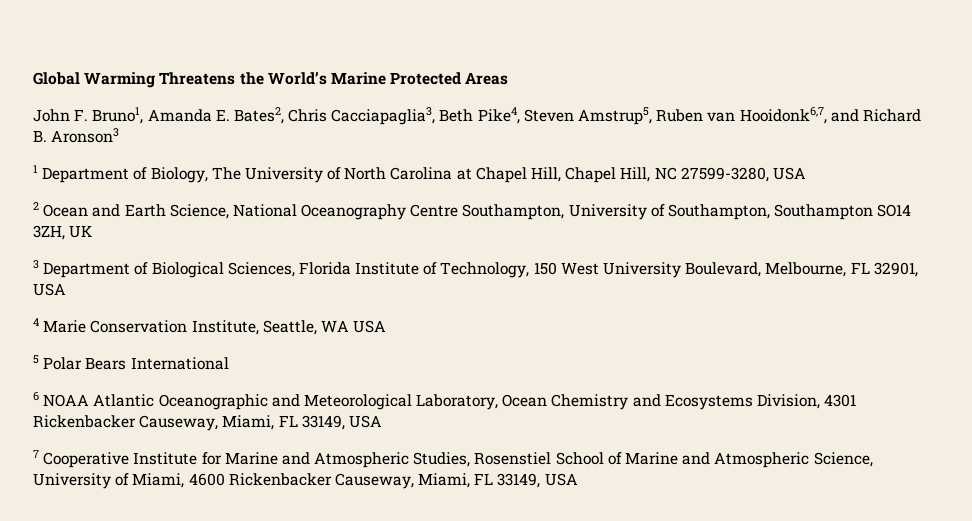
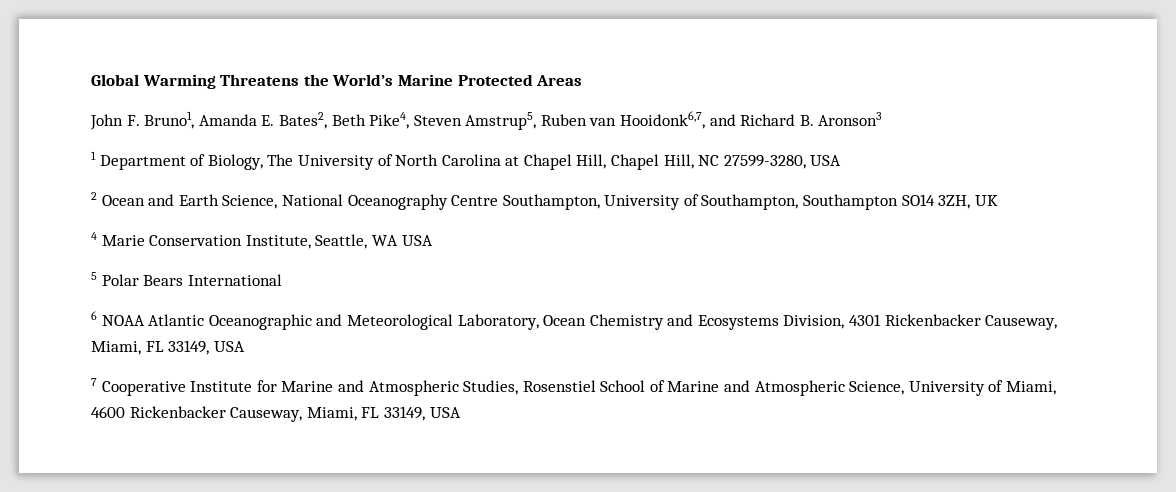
[288,107,436,125] Chris Cacciapaglia3, -> (327, 120) none
[33,260,918,278] [33,283,66,296] // 3 Department of Biological Sciences, Florida Institute of Technology, 150 West University Boulevard, Melbourne, FL 32901, USA -> (998, 200) none

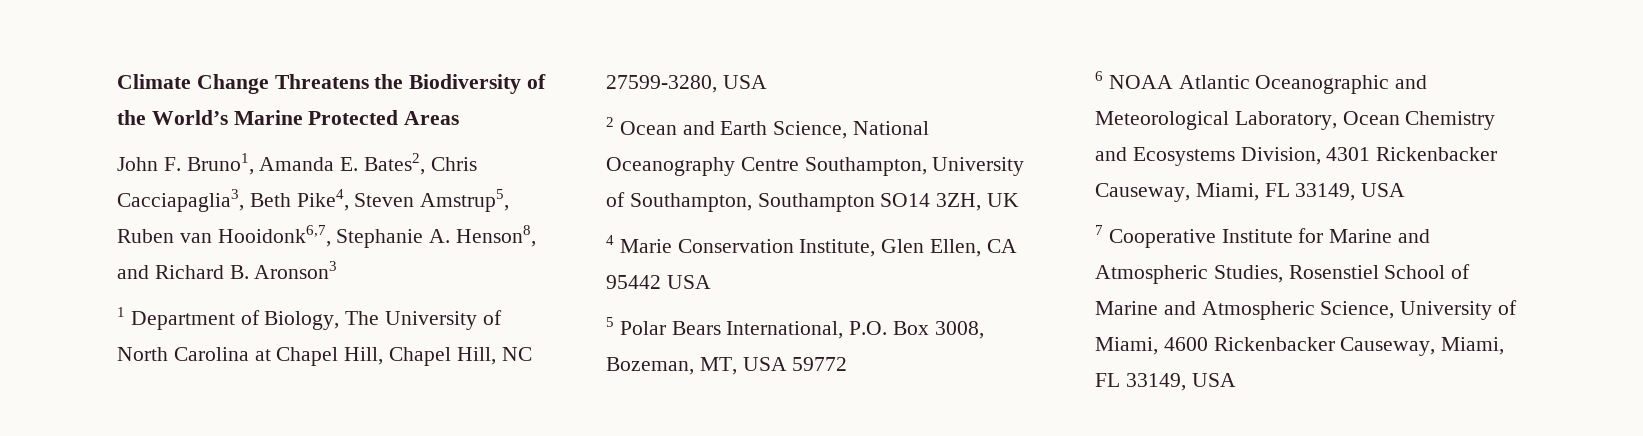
[91,74,300,89] Global Warming Threatens -> [117,74,547,94] Climate Change Threatens the Biodiversity of
(327, 120) none -> [430,157,477,171] [117,189,244,212] Chris Cacciapaglia3,
(706, 120) none -> [336,225,537,248] Stephanie A. Henson8,
[315,234,398,249] Seattle, WA -> [881,239,1017,257] [606,275,661,289] Glen Ellen, CA 95442
[187,274,282,286] International -> [726,321,984,339] [606,357,848,375] International, P.O. Box 3008, Bozeman, MT, USA 59772

